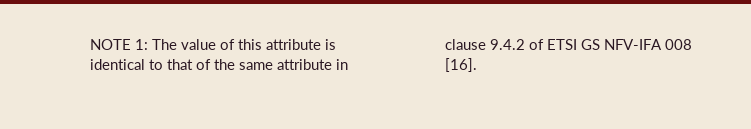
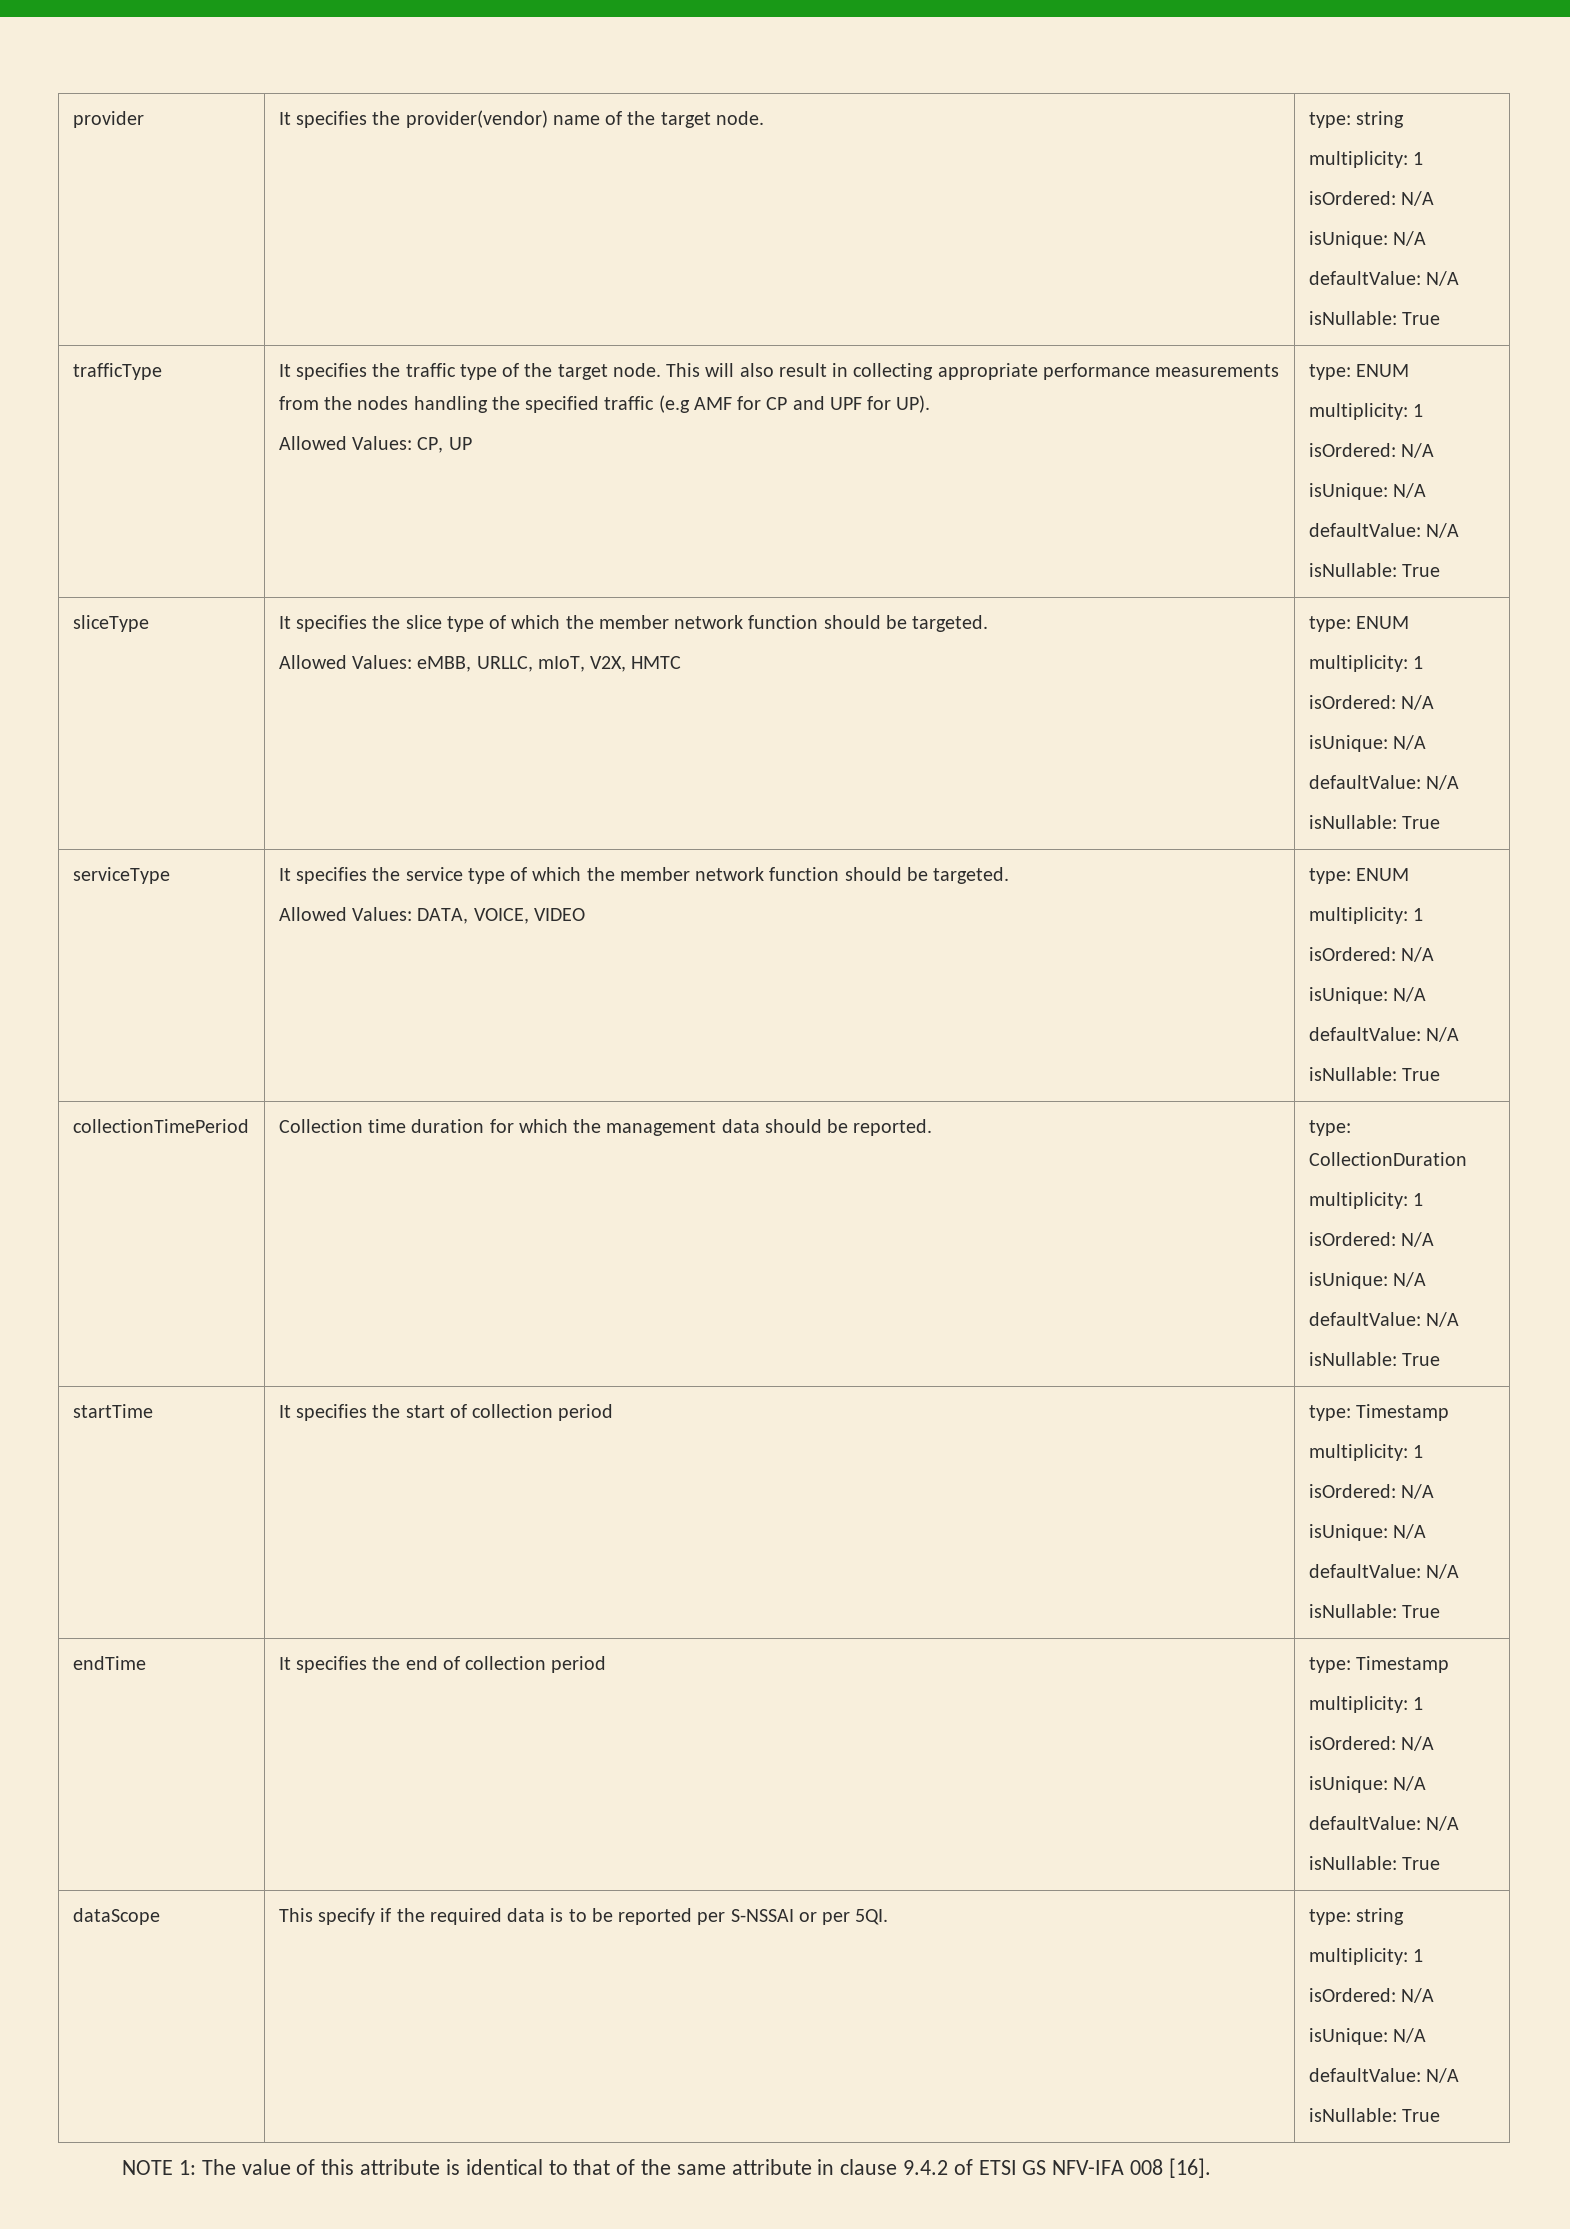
(90, 44) none -> [72,111,144,128] [278,110,764,128] [1308,111,1405,128] [1308,151,1424,168] [1308,191,1435,206] [1308,231,1427,248] [1308,271,1460,286] [1308,311,1441,325] [72,363,162,380] [278,363,1280,380] [278,395,931,413] [278,436,472,453] [1308,364,1410,380] [1308,403,1424,420] [1308,443,1435,458] [1308,483,1427,500] [1308,523,1460,538] [1308,563,1441,577] [72,615,149,632] [278,615,989,632] [278,655,682,672] [1308,616,1410,632] [1308,655,1424,672] [1308,695,1435,710] [1308,735,1427,752] [1308,775,1460,790] [1308,815,1441,829] [72,867,170,884] [278,867,1010,884] [278,907,585,924] [1308,868,1410,884] [1308,907,1424,924] [1308,947,1435,962] [1308,987,1427,1004] [1308,1027,1460,1042] [1308,1067,1441,1081] [72,1119,249,1133] [278,1119,933,1136] [1308,1120,1351,1136] [1308,1152,1467,1166] [1308,1192,1424,1209] [1308,1232,1435,1247] [1308,1272,1427,1289] [1308,1312,1460,1327] [1308,1352,1441,1366] [72,1404,153,1418] [278,1404,614,1421] [1308,1404,1450,1421] [1308,1444,1424,1461] [1308,1484,1435,1499] [1308,1524,1427,1541] [1308,1564,1460,1579] [1308,1604,1441,1618] [72,1656,146,1670] [278,1656,607,1673] [1308,1656,1450,1673] [1308,1696,1424,1713] [1308,1736,1435,1751] [1308,1776,1427,1793] [1308,1816,1460,1831] [1308,1856,1441,1870] [72,1908,160,1925] [278,1908,889,1925] [1308,1908,1405,1925] [1308,1948,1424,1965] [1308,1988,1435,2003] [1308,2028,1427,2045] [1308,2068,1460,2083] [1308,2108,1441,2122] provider | It specifies the provider(vendor) name of the target node. | type: string // multiplicity: 1 // isOrdered: N/A // isUnique: N/A // defaultValue: N/A // isNullable: True // trafficType | It specifies the traffic type of the target node. This will also result in collecting appropriate performance measurements from the nodes handling the specified traffic (e.g AMF for CP and UPF for UP). // Allowed Values: CP, UP | type: ENUM // multiplicity: 1 // isOrdered: N/A // isUnique: N/A // defaultValue: N/A // isNullable: True // sliceType | It specifies the slice type of which the member network function should be targeted. // Allowed Values: eMBB, URLLC, mIoT, V2X, HMTC | type: ENUM // multiplicity: 1 // isOrdered: N/A // isUnique: N/A // defaultValue: N/A // isNullable: True // serviceType | It specifies the service type of which the member network function should be targeted. // Allowed Values: DATA, VOICE, VIDEO | type: ENUM // multiplicity: 1 // isOrdered: N/A // isUnique: N/A // defaultValue: N/A // isNullable: True // collectionTimePeriod | Collection time duration for which the management data should be reported. | type: CollectionDuration // multiplicity: 1 // isOrdered: N/A // isUnique: N/A // defaultValue: N/A // isNullable: True // startTime | It specifies the start of collection period | type: Timestamp // multiplicity: 1 // isOrdered: N/A // isUnique: N/A // defaultValue: N/A // isNullable: True // endTime | It specifies the end of collection period | type: Timestamp // multiplicity: 1 // isOrdered: N/A // isUnique: N/A // defaultValue: N/A // isNullable: True // dataScope | This specify if the required data is to be reported per S-NSSAI or per 5QI. | type: string // multiplicity: 1 // isOrdered: N/A // isUnique: N/A // defaultValue: N/A // isNullable: True //

